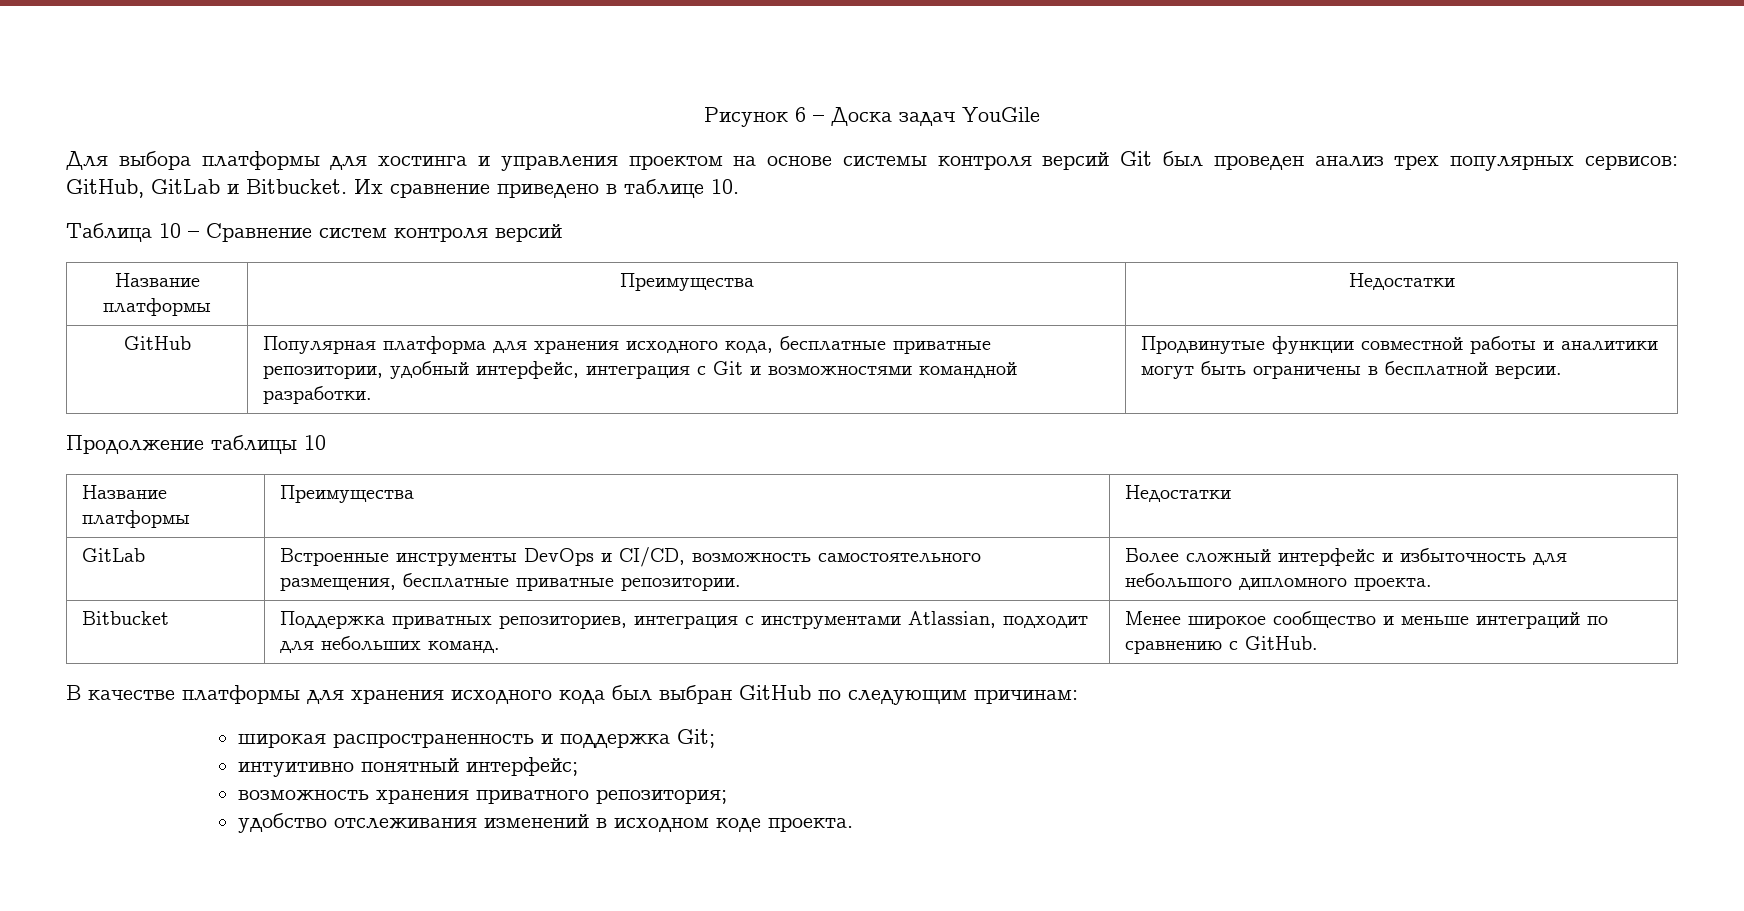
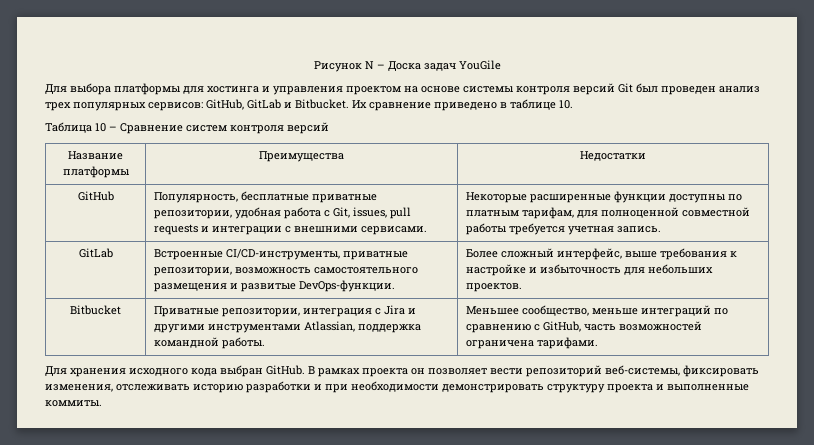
[795,107,806,122] 6 -> [364,61,374,69] N
[262,336,991,354] [262,361,1017,379] [262,386,372,404] [1140,336,1658,354] [1140,361,1562,379] [66,435,326,454] [81,485,167,499] [81,510,190,528] [279,485,414,503] [1124,485,1231,502] [81,548,145,562] [279,547,981,567] [279,573,741,591] [1124,548,1567,566] [1124,573,1432,591] [81,611,169,625] [279,611,1088,629] [279,636,500,653] [1124,611,1394,629] Популярная платформа для хранения исходного кода, бесплатные приватные репозитории, удобный интерфейс, интеграция с Git и возможностями командной разработки. | Продвинутые функции совместной работы и аналитики могут быть ограничены в бесплатной версии. // Продолжение таблицы 10 // Название платформы | Преимущества | Недостатки // GitLab | Встроенные инструменты DevOps и CI/CD, возможность самостоятельного размещения, бесплатные приватные репозитории. | Более сложный интерфейс и избыточность для небольшого дипломного проекта. // Bitbucket | Поддержка приватных репозиториев, интеграция с инструментами Atlassian, подходит для небольших команд. | Менее широкое сообщество и -> [153,191,377,203] [153,207,411,219] [153,224,427,235] [465,191,742,203] [465,207,750,219] [465,223,661,235] [78,248,113,258] [153,249,408,260] [153,267,418,276] [153,280,395,292] [465,248,737,260] [465,264,713,276] [465,283,522,292] [70,305,121,315] [153,305,416,317] [153,321,421,333] [153,337,265,349] [465,305,589,316] Популярность, бесплатные приватные репозитории, удобная работа с Git, issues, pull requests и интеграции с внешними сервисами. | Некоторые расширенные функции доступны по платным тарифам, для полноценной совместной работы требуется учетная запись. // GitLab | Встроенные CI/CD-инструменты, приватные репозитории, возможность самостоятельного размещения и развитые DevOps-функции. | Более сложный интерфейс, выше требования к настройке и избыточность для небольших проектов. // Bitbucket | Приватные репозитории, интеграция с Jira и другими инструментами Atlassian, поддержка командной работы. | Меньшее сообщество,
[1244,636,1318,650] [66,685,1078,705] [238,729,716,748] [238,757,579,777] [238,789,728,804] [238,813,854,833] GitHub. // В качестве платформы для хранения исходного кода был выбран GitHub по следующим причинам: // широкая распространенность и поддержка Git; // интуитивно понятный интерфейс; // возможность хранения приватного репозитория; // удобство отслеживания изменений в исходном коде проекта. -> [542,321,702,332] [465,337,598,349] [45,365,759,377] [45,381,749,393] [45,400,102,407] GitHub, часть возможностей ограничена тарифами. // Для хранения исходного кода выбран GitHub. В рамках проекта он позволяет вести репозиторий веб-системы, фиксировать изменения, отслеживать историю разработки и при необходимости демонстрировать структуру проекта и выполненные коммиты.

